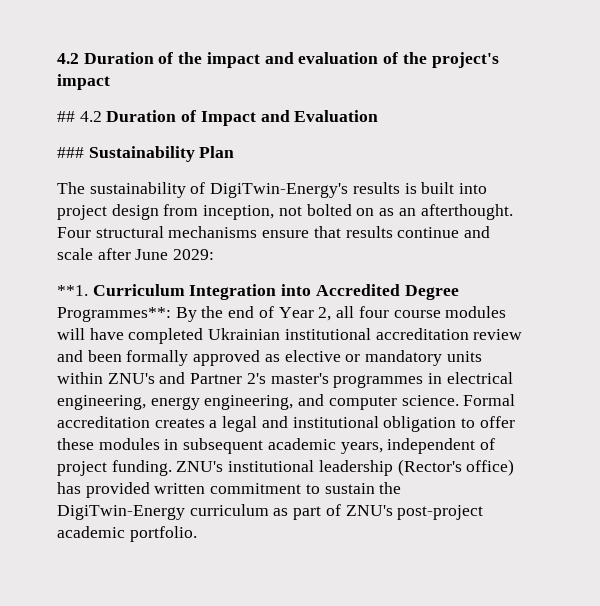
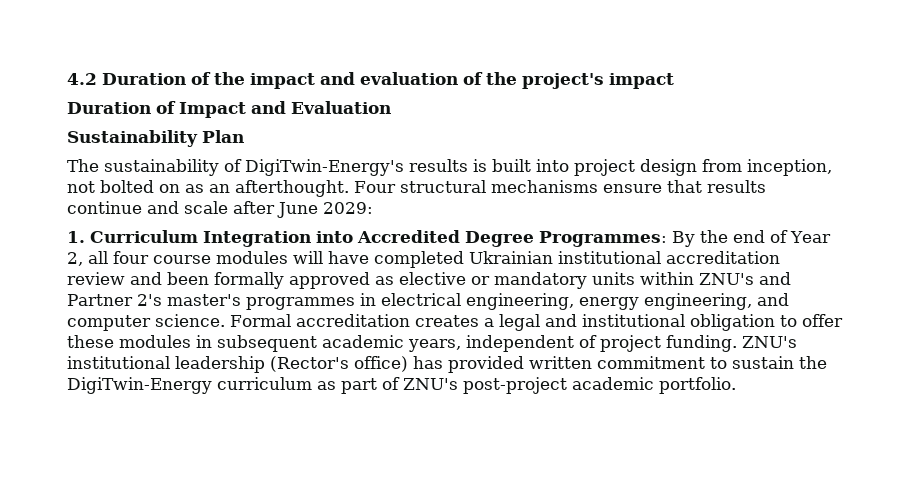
[57,111,102,122] ## 4.2 -> (674, 81) none
[57,147,84,158] ### -> (391, 107) none
[57,285,88,296] **1. -> [67,231,85,243] 1.
[57,307,171,322] Programmes**: -> [539,231,667,247] Programmes:

